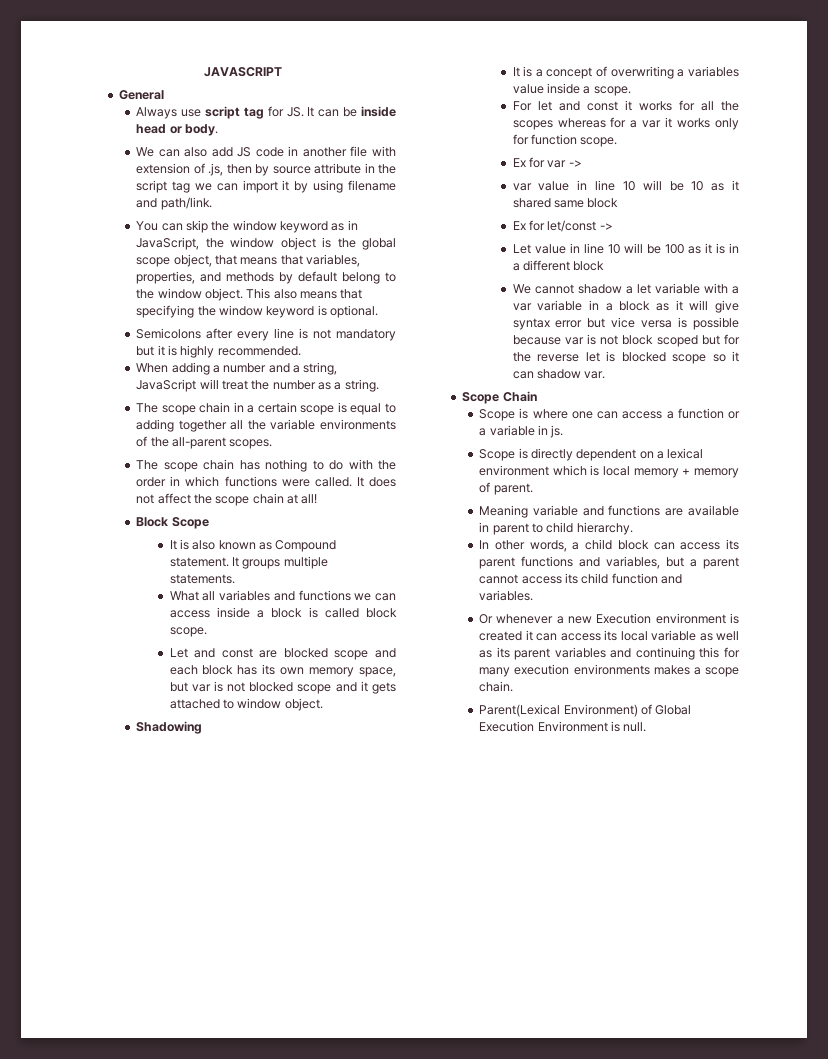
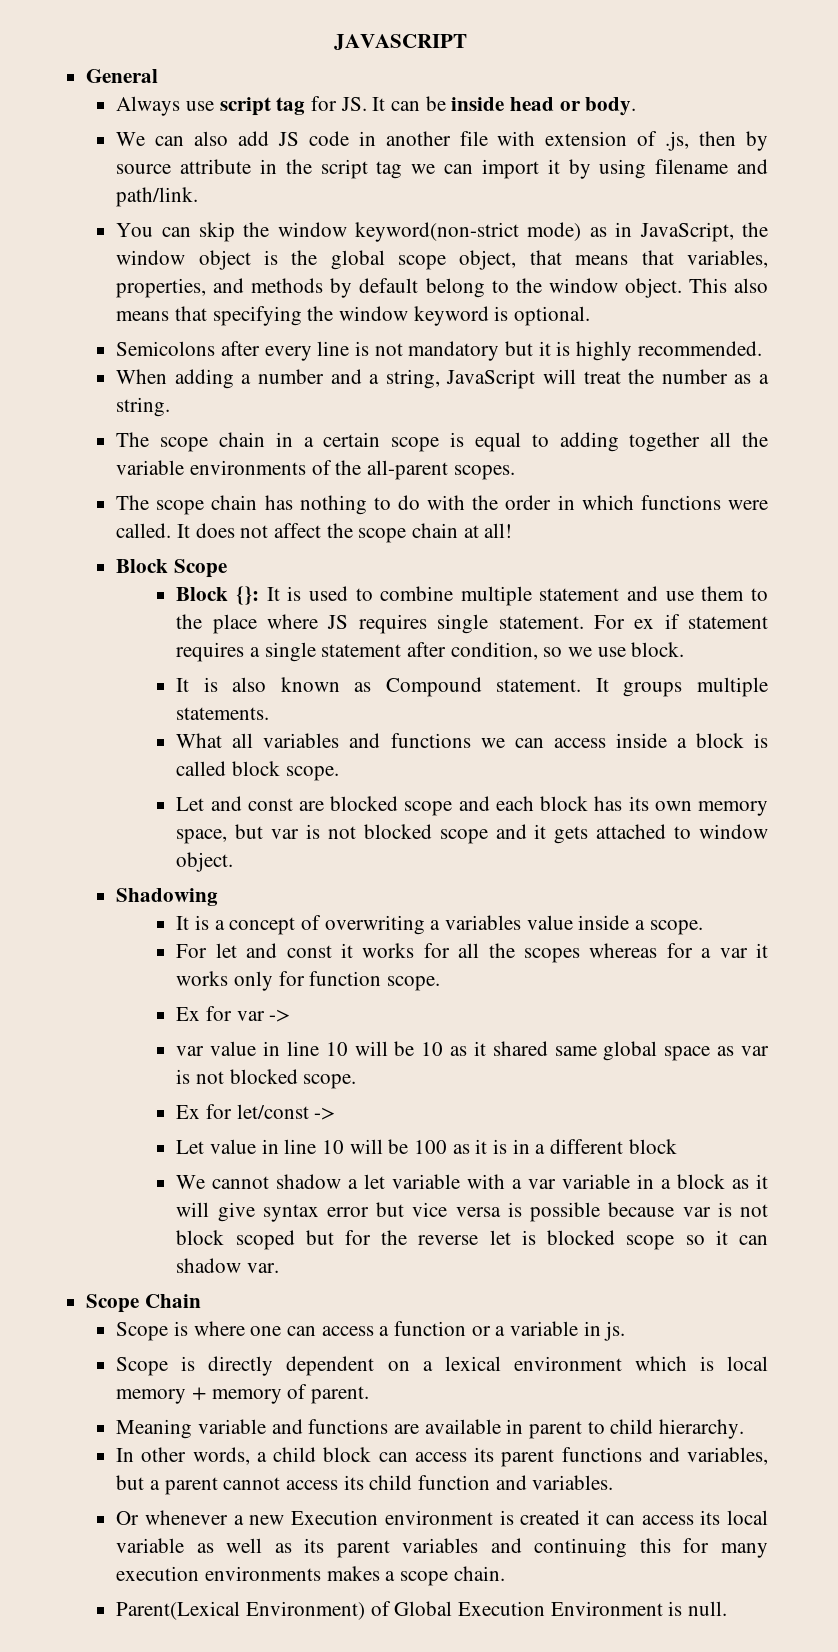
[280,221,329,233] keyword -> [355,222,582,242] keyword(non-strict mode)
(209, 523) none -> [176,586,768,606] [176,614,769,634] [176,642,685,662] // Block {}: It is used to combine multiple statement and use them to the place where JS requires single statement. For ex if statement requires a single statement after condition, so we use block.
[587,198,619,208] block -> [603,1041,769,1061] [176,1069,357,1089] global space as var is not blocked scope.

